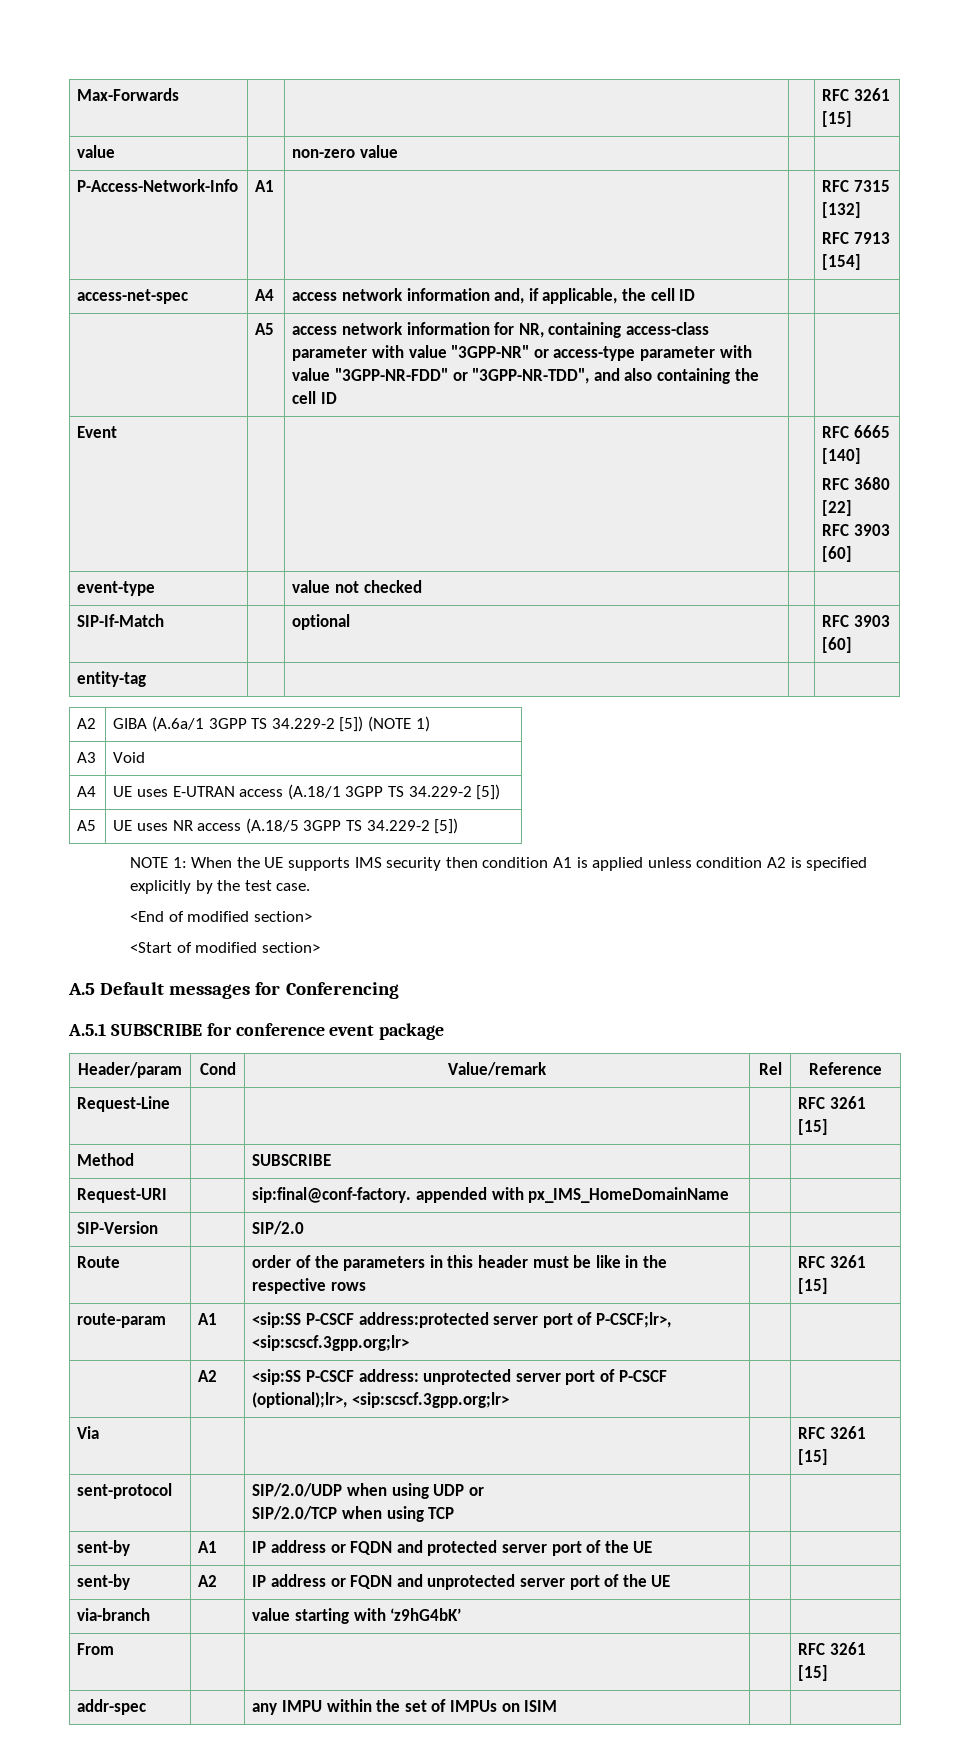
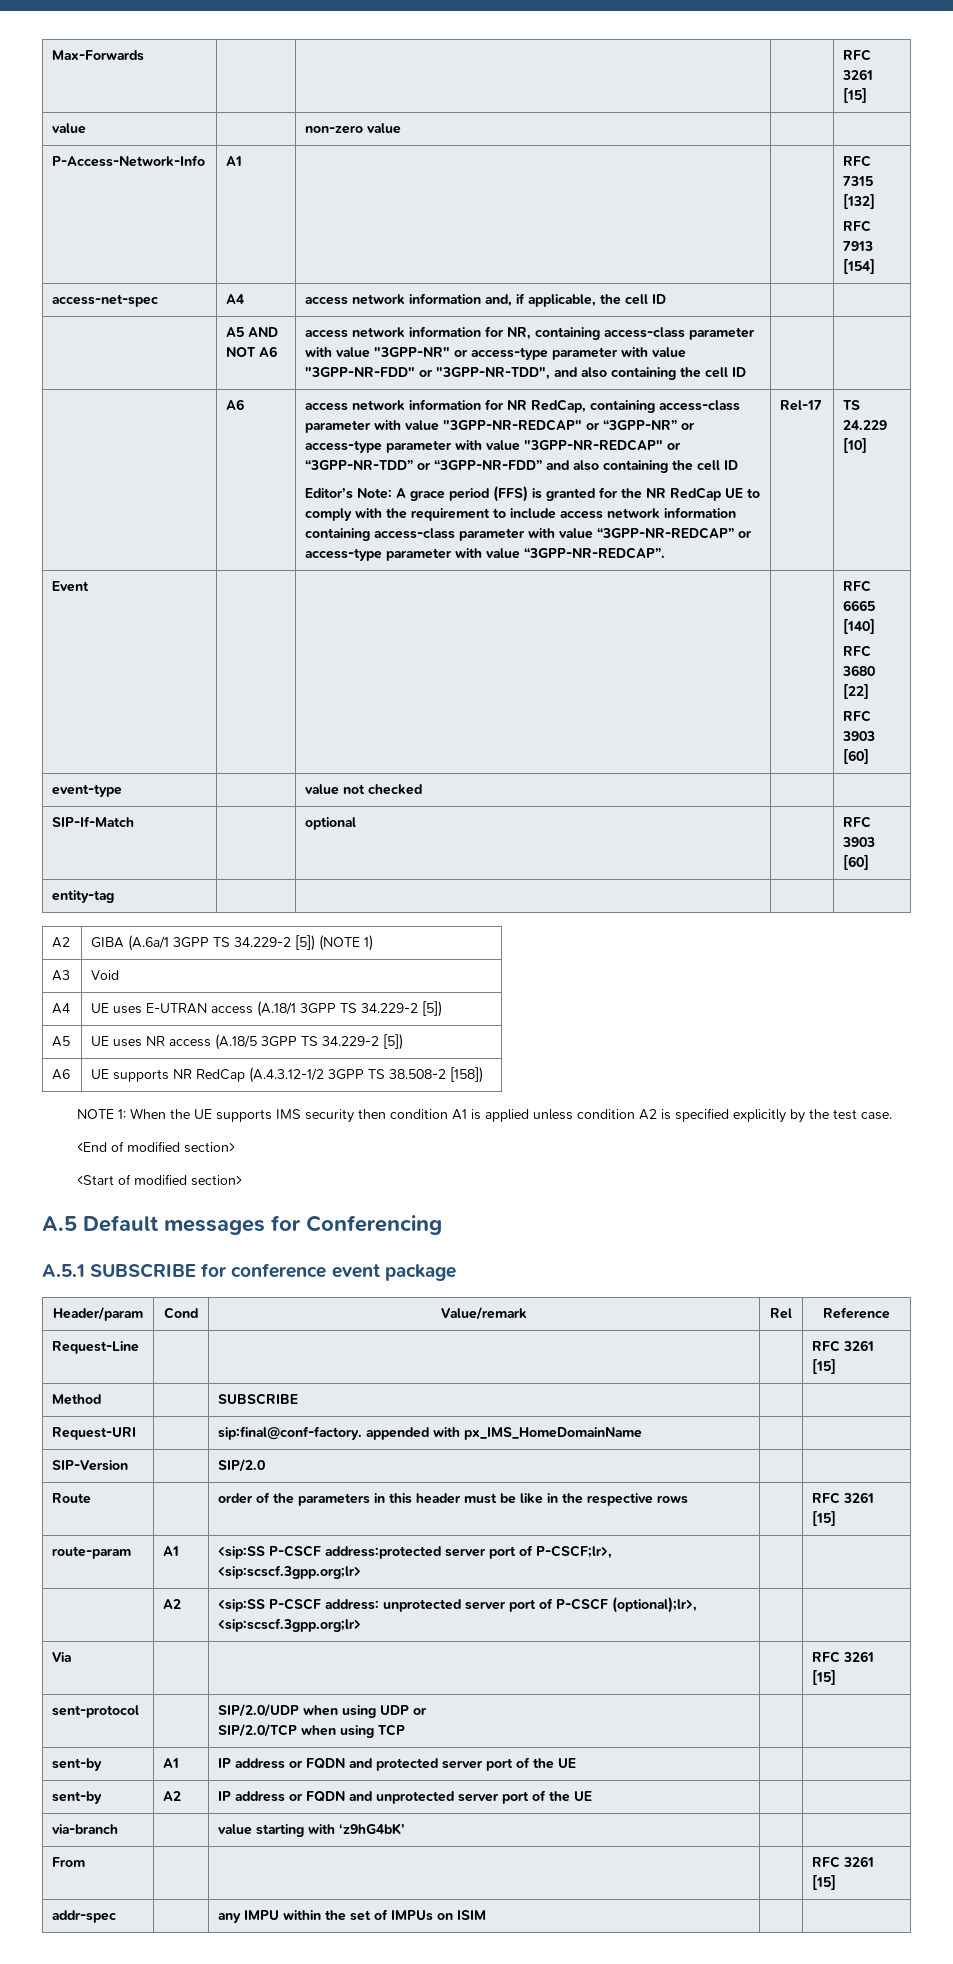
(275, 329) none -> [248,327,279,337] [226,346,278,357] AND NOT A6
(337, 398) none -> [226,399,245,410] [305,399,741,413] [305,419,696,433] [305,439,682,453] [305,459,739,473] [305,486,761,502] [305,507,737,521] [305,527,753,541] [305,547,666,561] [780,400,823,411] [843,400,861,410] [843,420,888,430] [843,438,868,453] // | A6 | access network information for NR RedCap, containing access-class parameter with value "3GPP-NR-REDCAP" or “3GPP-NR” or access-type parameter with value "3GPP-NR-REDCAP" or “3GPP-NR-TDD” or “3GPP-NR-FDD” and also containing the cell ID // Editor’s Note: A grace period (FFS) is granted for the NR RedCap UE to comply with the requirement to include access network information containing access-class parameter with value “3GPP-NR-REDCAP” or access-type parameter with value “3GPP-NR-REDCAP”. | Rel-17 | TS 24.229 [10]
(459, 826) none -> [52,1069,71,1080] [91,1067,484,1083] // A6 | UE supports NR RedCap (A.4.3.12-1/2 3GPP TS 38.508-2 [158])

